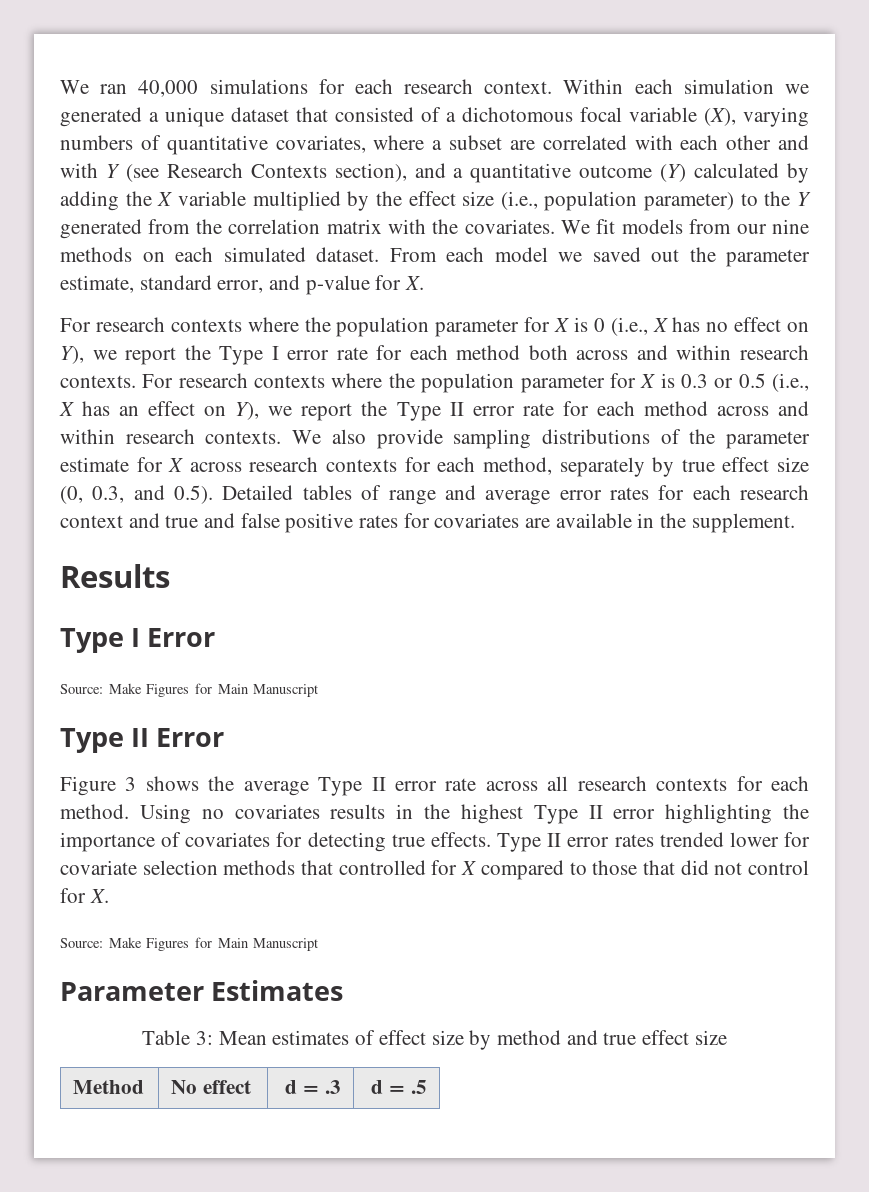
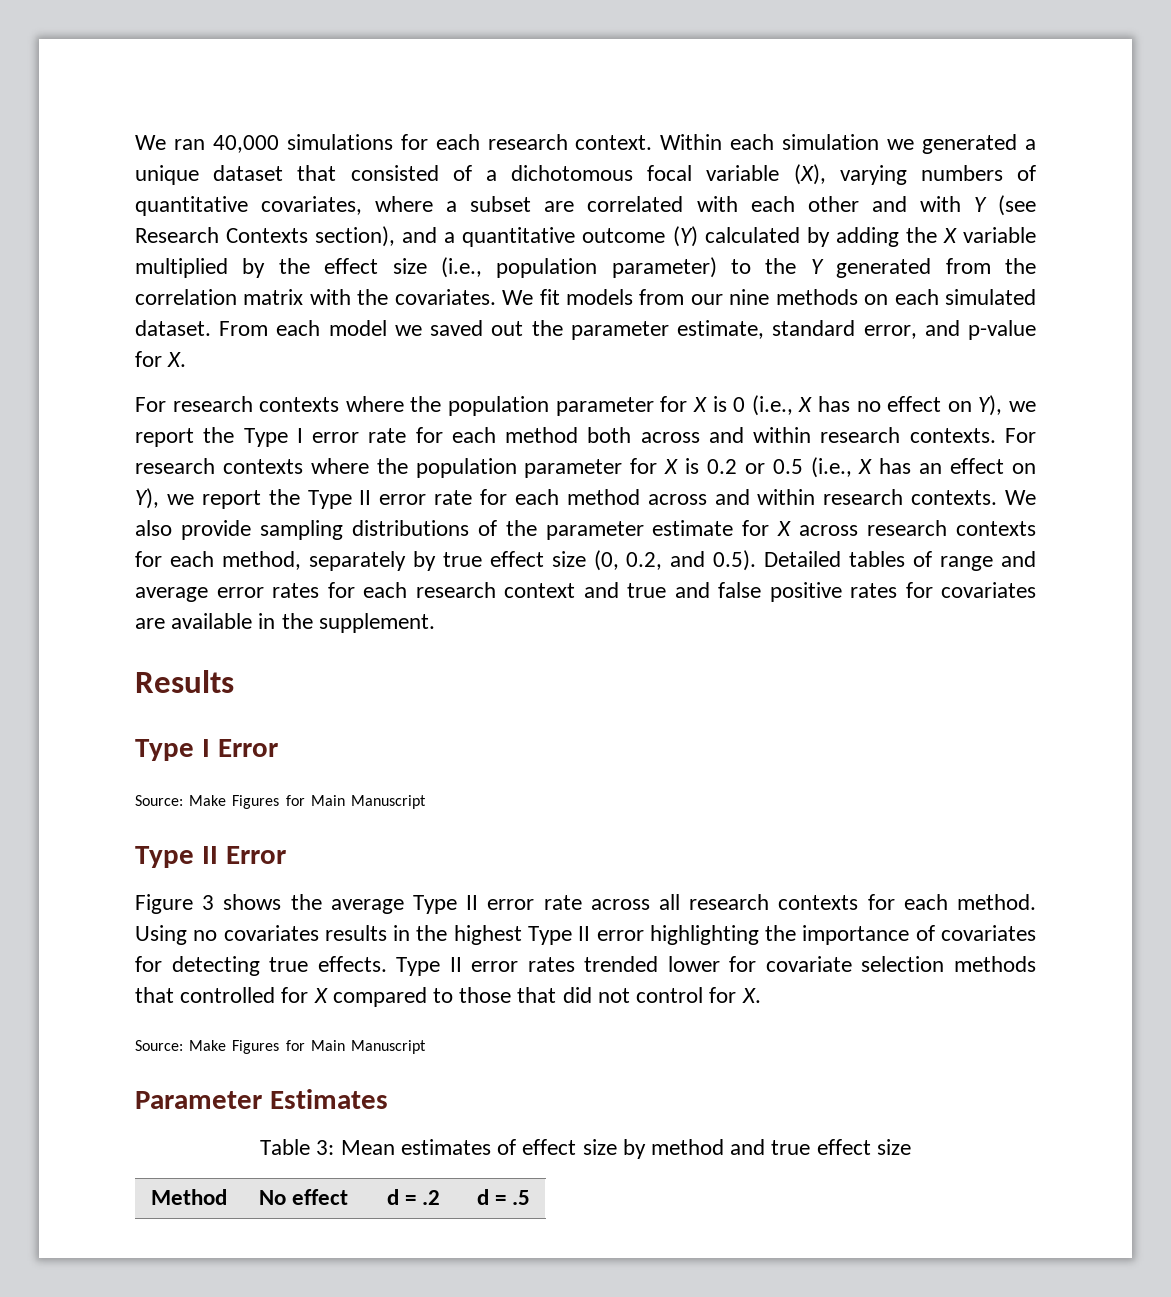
[680,374,708,388] 0.3 -> [706,459,737,474] 0.2
[92,486,125,503] 0.3, -> [626,552,663,570] 0.2,
[324,1080,341,1094] .3 -> [422,1190,441,1205] .2

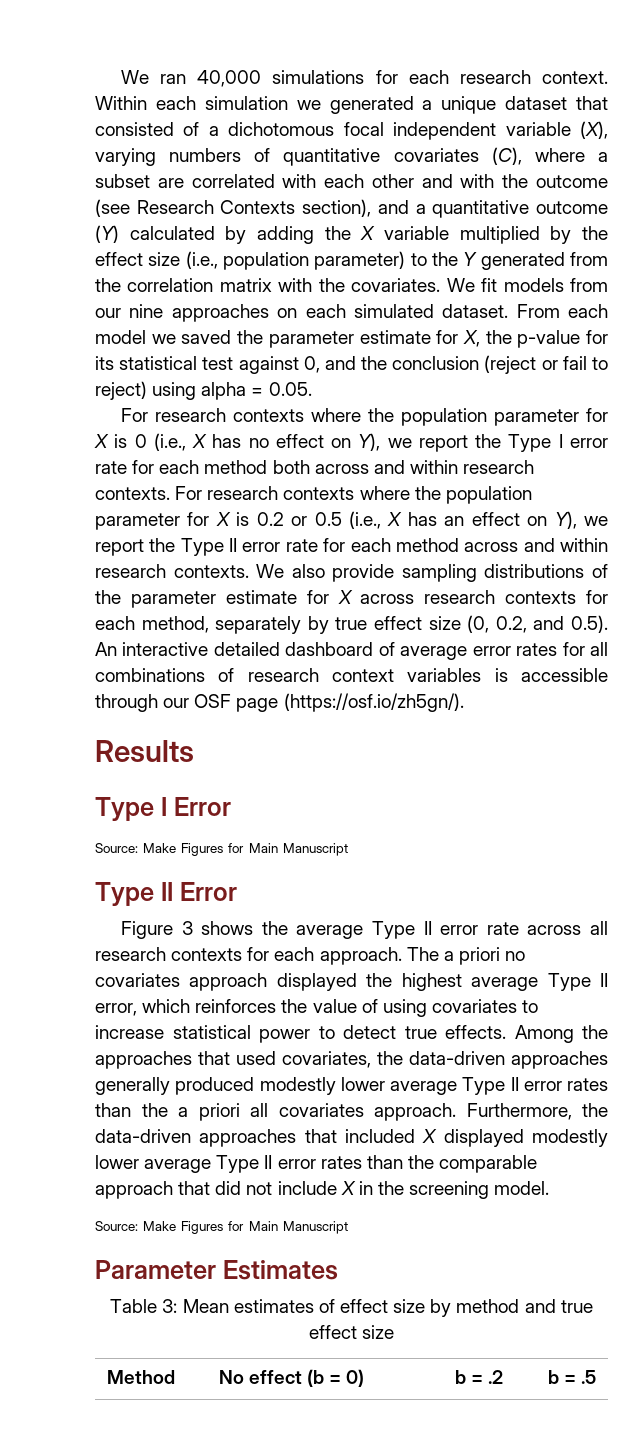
(693, 173) none -> [393,122,497,140] independent
[261,196,363,215] covariates, -> [393,147,522,165] covariates (C),
[973,197,987,212] Y -> [502,174,608,188] the outcome
[775,289,858,305] methods -> [171,304,269,322] approaches
[491,320,1037,340] [135,351,187,367] out the parameter estimate, standard error, and p-value for X. -> [237,330,608,348] [95,355,608,374] [95,381,312,400] the parameter estimate for X, the p-value for its statistical test against 0, and the conclusion (reject or fail to reject) using alpha = 0.05.
[764,551,1036,571] [135,582,1036,602] [135,613,435,633] Detailed tables of range and average error rates for each research context and true and false positive rates for covariates are available in the supplement. -> [95,642,609,660] [95,668,608,682] [95,693,464,712] An interactive detailed dashboard of average error rates for all combinations of research context variables is accessible through our OSF page (https://osf.io/zh5gn/).
[957,894,1037,910] [135,925,411,945] method. Using no covariates results in -> [319,947,526,965] [95,973,357,991] approach. The a priori no covariates approach displayed
[528,925,1036,945] [135,956,1036,976] [135,987,761,1007] Type II error highlighting the importance of covariates for detecting true effects. Type II error rates trended lower for covariate selection methods that controlled for X compared to those that did not control for X. -> [471,973,609,991] [95,999,539,1017] [95,1025,608,1043] [95,1051,608,1069] [95,1077,608,1095] [95,1103,608,1121] [95,1129,608,1147] [95,1155,538,1173] [95,1181,550,1199] average Type II error, which reinforces the value of using covariates to increase statistical power to detect true effects. Among the approaches that used covariates, the data-driven approaches generally produced modestly lower average Type II error rates than the a priori all covariates approach. Furthermore, the data-driven approaches that included X displayed modestly lower average Type II error rates than the comparable approach that did not include X in the screening model.
[386,1189,399,1205] | d -> [306,1369,365,1387] [455,1370,467,1384] (b = 0) | b
[476,1189,489,1205] d -> [548,1370,560,1384] b

